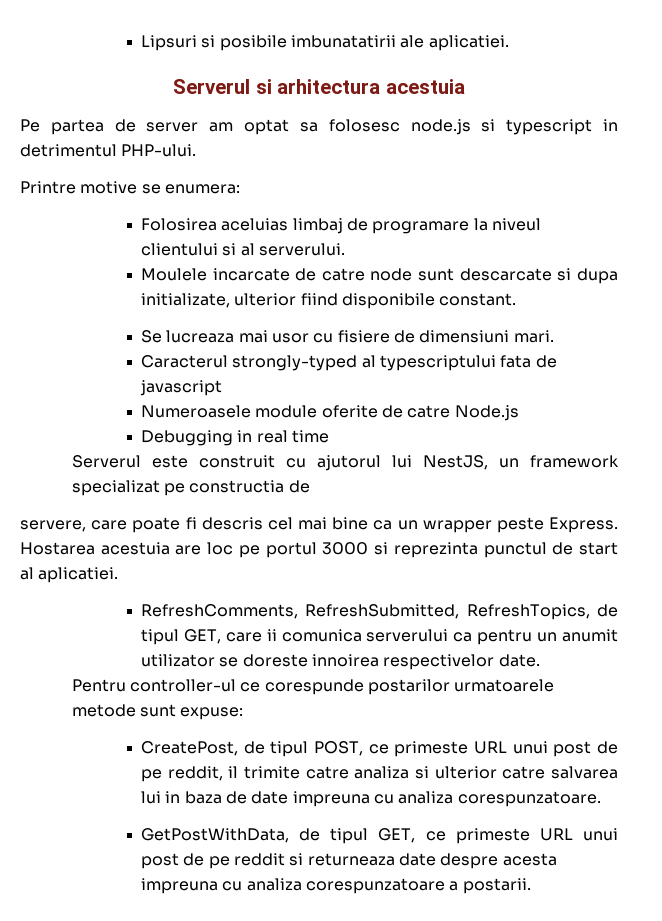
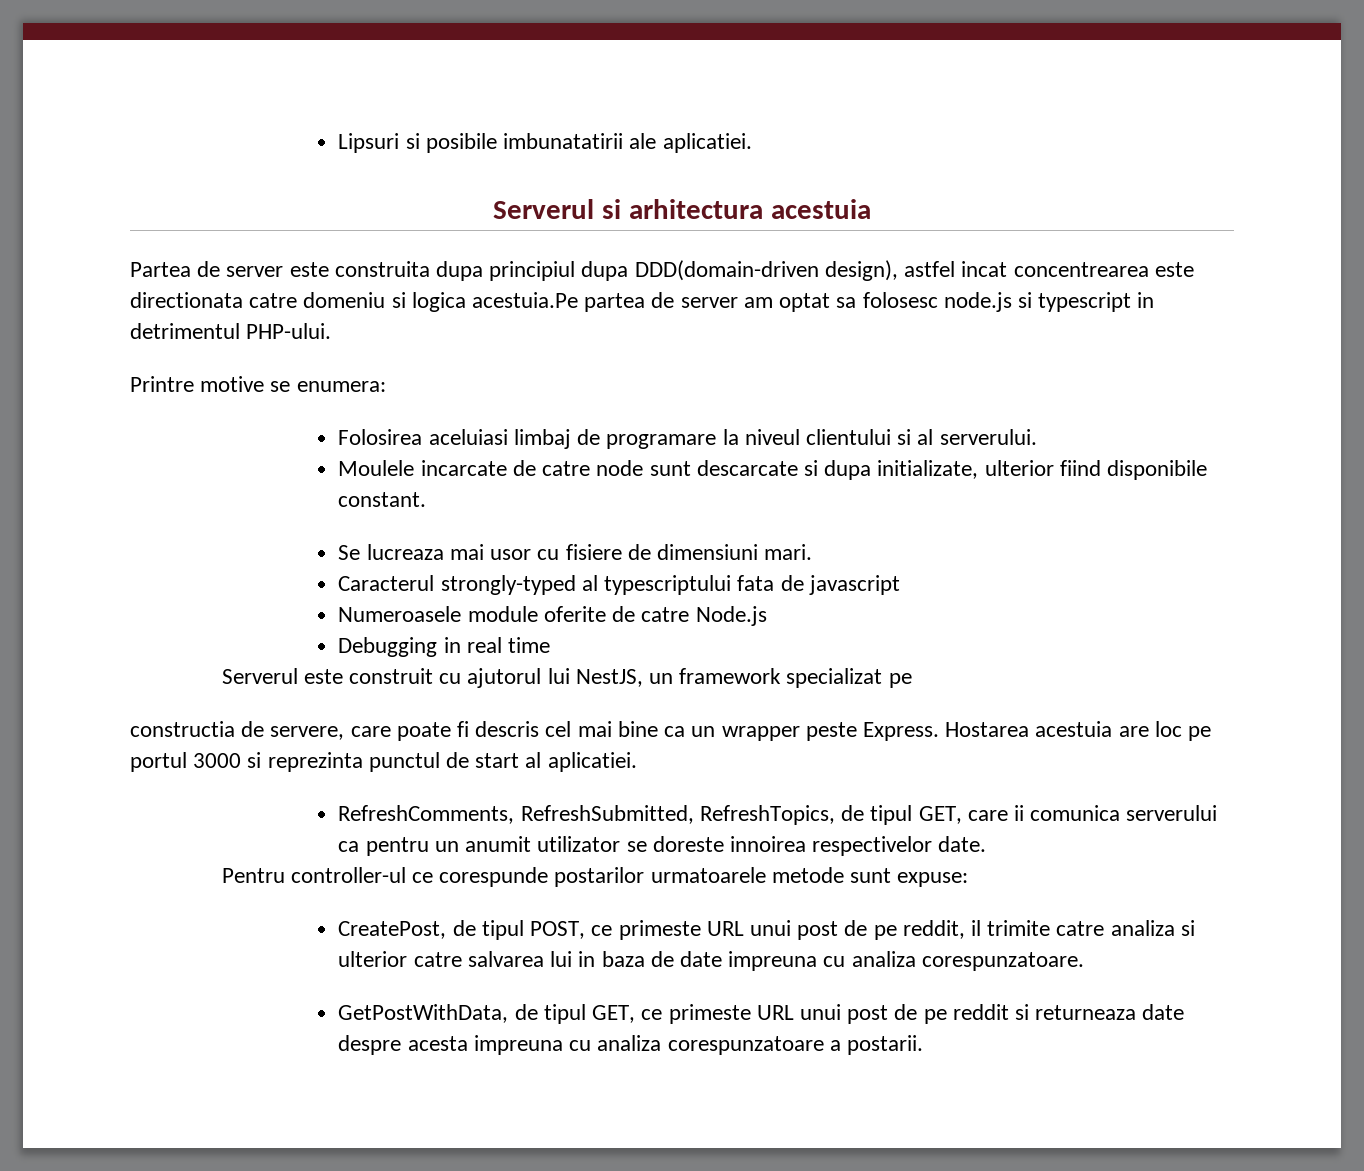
[20,119,40,132] Pe -> [130,260,1194,281] [130,292,579,312] Partea de server este construita dupa principiul dupa DDD(domain-driven design), astfel incat concentrearea este directionata catre domeniu si logica acestuia.Pe
[221,218,289,231] aceluias -> [428,429,508,445] aceluiasi
(185, 489) none -> (912, 680) //
(310, 486) // -> (265, 729) none

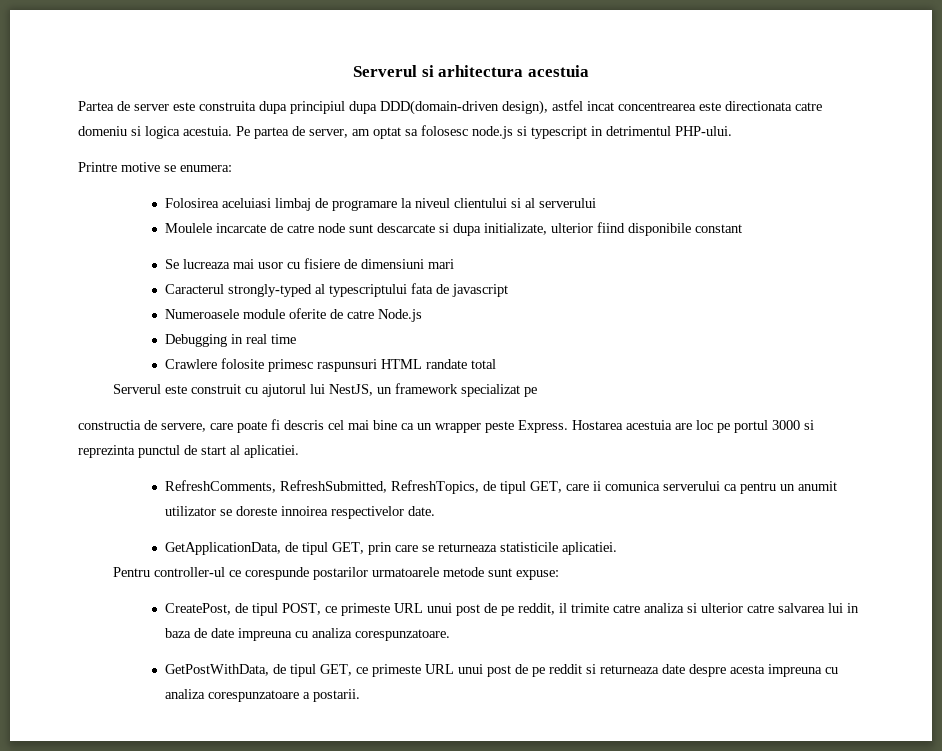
[338,133,752,153] Lipsuri si posibile imbunatatirii ale aplicatiei. // -> (353, 71) none
[472,292,579,308] acestuia.Pe -> [183,126,250,136] acestuia. Pe
[680,297,738,308] server -> [309,129,348,138] server,
[939,429,1037,445] serverului. -> [538,198,596,208] serverului
[338,492,427,507] constant. -> [694,224,742,233] constant
[764,544,813,560] mari. -> [427,259,454,269] mari
(551, 645) none -> [164,358,496,372] // Crawlere folosite primesc raspunsuri HTML randate total
(987, 844) none -> [164,542,617,555] // GetApplicationData, de tipul GET, prin care se returneaza statisticile aplicatiei.

